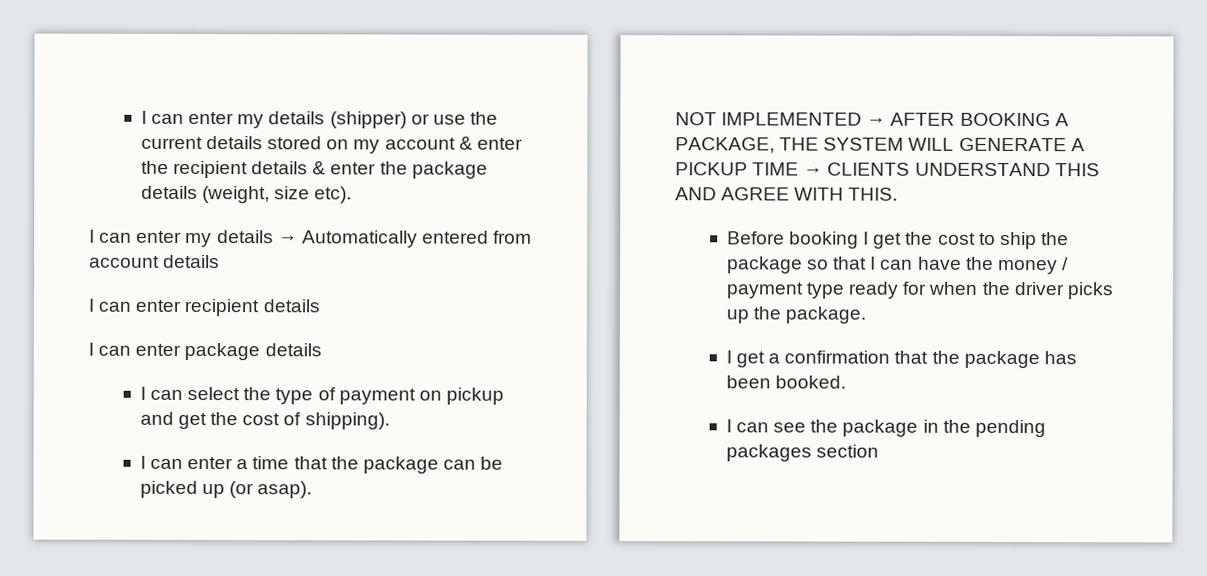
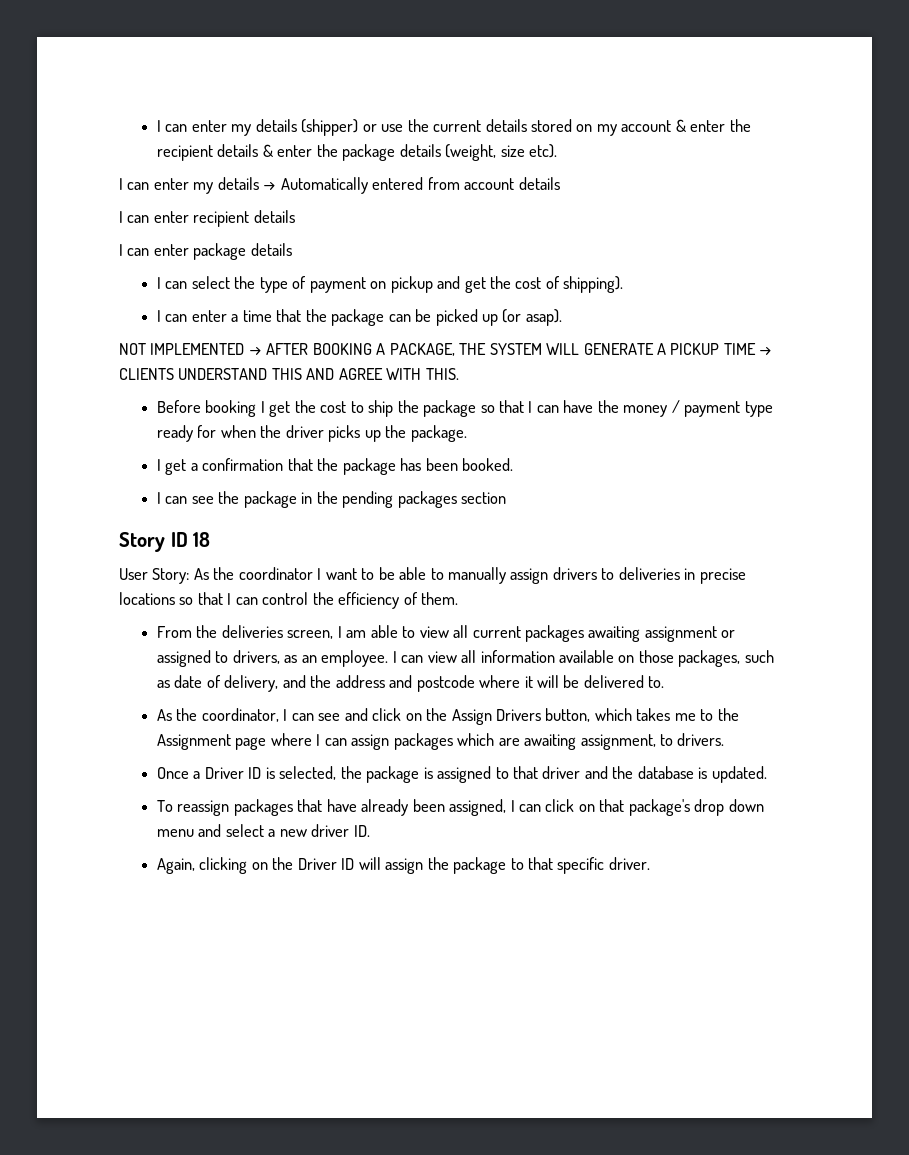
(880, 451) none -> [119,532,211,552] [119,567,746,584] [119,592,459,609] [156,625,736,642] [156,650,774,667] [156,675,665,692] [156,708,739,725] [156,733,725,750] [156,766,767,783] [156,799,764,816] [156,824,370,837] [156,857,650,874] // Story ID 18 // User Story: As the coordinator I want to be able to manually assign drivers to deliveries in precise locations so that I can control the efficiency of them. // From the deliveries screen, I am able to view all current packages awaiting assignment or assigned to drivers, as an employee. I can view all information available on those packages, such as date of delivery, and the address and postcode where it will be delivered to. // As the coordinator, I can see and click on the Assign Drivers button, which takes me to the Assignment page where I can assign packages which are awaiting assignment, to drivers. // Once a Driver ID is selected, the package is assigned to that driver and the database is updated. // To reassign packages that have already been assigned, I can click on that package's drop down menu and select a new driver ID. // Again, clicking on the Driver ID will assign the package to that specific driver.

